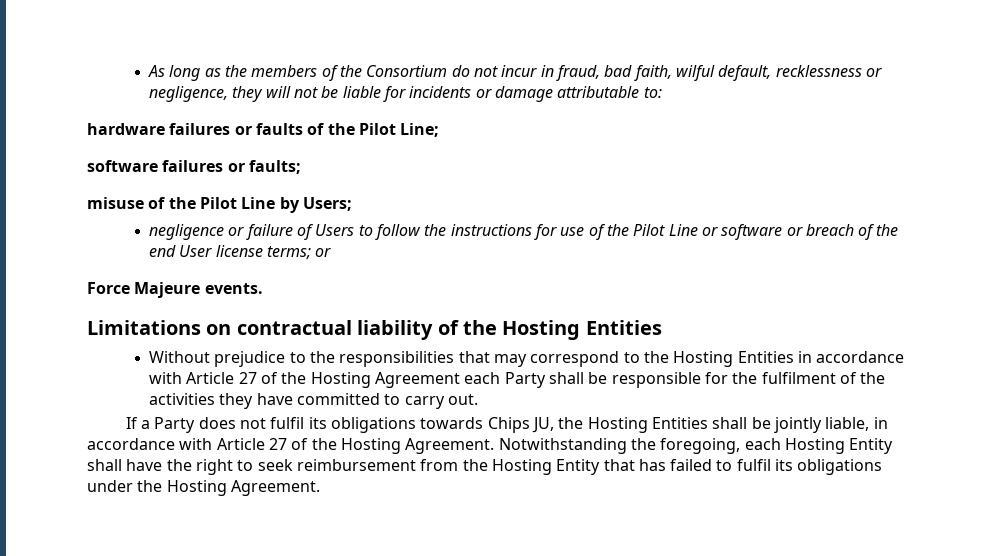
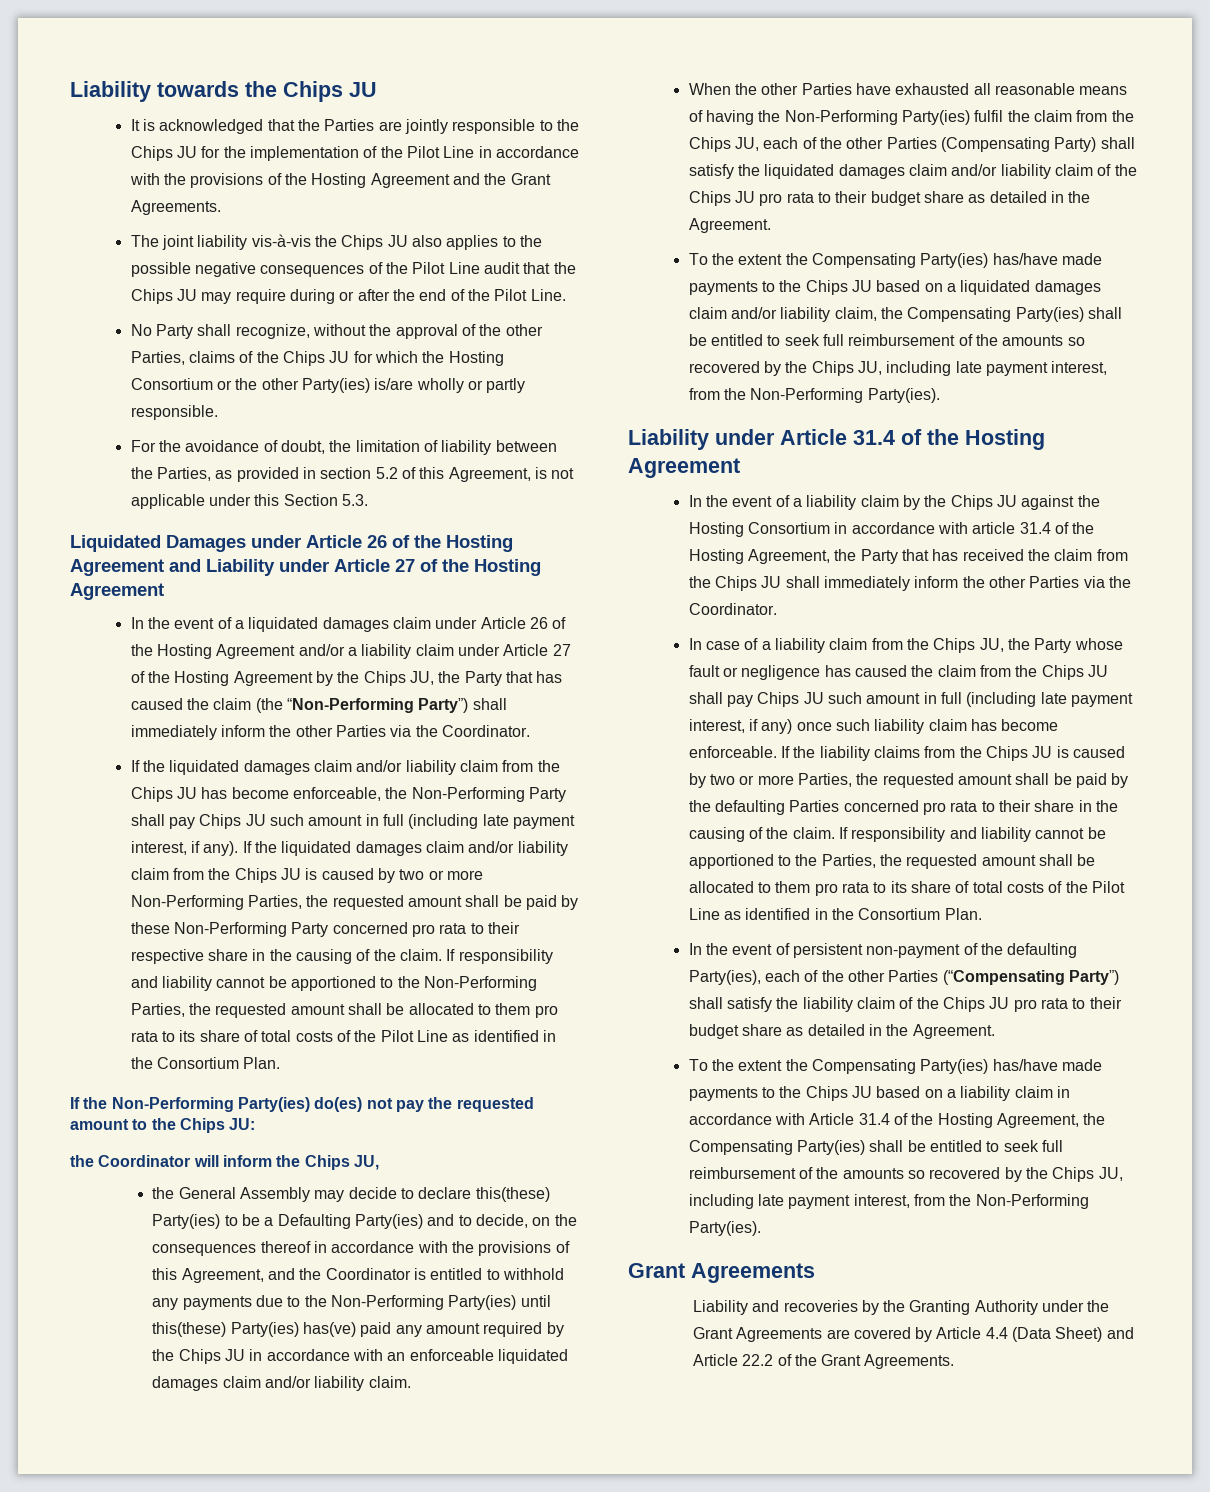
[148,65,882,81] [149,86,662,102] [87,123,440,137] [87,160,301,174] [87,197,352,213] [149,224,899,240] [149,245,332,260] [87,282,263,298] [87,320,662,340] [149,351,905,367] [149,372,886,388] [149,393,479,409] [125,417,888,433] [87,438,894,454] [87,459,883,475] [87,480,320,496] As long as the members of the Consortium do not incur in fraud, bad faith, wilful default, recklessness or negligence, they will not be liable for incidents or damage attributable to: // hardware failures or faults of the Pilot Line; // software failures or faults; // misuse of the Pilot Line by Users; // negligence or failure of Users to follow the instructions for use of the Pilot Line or software or breach of the end User license terms; or // Force Majeure events. // Limitations on contractual liability of the Hosting Entities // Without prejudice to the responsibilities that may correspond to the Hosting Entities in accordance with Article 27 of the Hosting Agreement each Party shall be responsible for the fulfilment of the activities they have committed to carry out. // If a Party does not fulfil its obligations towards Chips JU, the Hosting Entities shall be jointly liable, in accordance with Article 27 of the Hosting Agreement. Notwithstanding the foregoing, each Hosting Entity shall have the right to seek reimbursement from the Hosting Entity that has failed to fulfil its obligations under the Hosting Agreement. -> [70,81,377,102] [130,119,580,134] [130,146,580,161] [129,173,551,188] [130,200,221,215] [130,234,543,250] [130,262,576,277] [130,289,566,304] [130,324,543,339] [130,351,504,366] [130,378,526,393] [130,405,218,420] [130,440,557,455] [130,467,575,482] [130,494,369,509] [70,535,513,552] [70,559,541,576] [70,583,164,600] [130,617,567,632] [130,644,571,659] [130,671,563,686] [130,698,507,713] [130,725,531,740] [130,760,560,775] [130,787,567,802] [130,814,576,829] [130,841,568,856] [130,868,484,883] [130,895,579,910] [130,922,521,937] [130,949,553,964] [130,976,538,991] [130,1003,558,1018] [130,1030,557,1042] [130,1057,281,1069] [70,1097,534,1112] [70,1118,256,1133] [70,1155,379,1170] [152,1187,550,1202] [152,1214,577,1229] [152,1241,570,1256] [152,1268,565,1283] [152,1295,551,1310] [152,1322,564,1337] [152,1349,569,1364] [152,1376,411,1391] [688,83,1128,95] [688,110,1134,125] [688,137,1135,152] [688,164,1137,179] [688,191,1091,206] [688,218,771,233] [688,253,1103,268] [688,280,1101,295] [688,307,1123,322] [688,334,1085,346] [688,361,1108,376] [688,388,940,403] [628,429,1045,450] [628,458,740,478] [688,495,1100,510] [688,522,1095,537] [688,549,1128,564] [688,576,1132,591] [688,603,777,615] [688,638,1123,653] [688,665,1109,680] [688,692,1134,707] [688,719,1059,734] [688,746,1126,761] [688,773,1129,788] [688,800,1119,815] [688,827,1106,842] [688,854,1096,869] [688,881,1126,896] [688,908,982,920] [688,943,1078,958] [688,970,1120,985] [688,997,1122,1012] [688,1024,995,1039] [688,1059,1103,1074] [688,1086,1071,1101] [688,1113,1106,1128] [688,1140,1064,1155] [688,1167,1123,1182] [688,1194,1089,1209] [688,1221,761,1236] [628,1263,815,1283] [692,1300,1110,1315] [692,1327,1134,1342] [692,1354,955,1369] Liability towards the Chips JU // It is acknowledged that the Parties are jointly responsible to the Chips JU for the implementation of the Pilot Line in accordance with the provisions of the Hosting Agreement and the Grant Agreements. // The joint liability vis-à-vis the Chips JU also applies to the possible negative consequences of the Pilot Line audit that the Chips JU may require during or after the end of the Pilot Line. // No Party shall recognize, without the approval of the other Parties, claims of the Chips JU for which the Hosting Consortium or the other Party(ies) is/are wholly or partly responsible. // For the avoidance of doubt, the limitation of liability between the Parties, as provided in section 5.2 of this Agreement, is not applicable under this Section 5.3. // Liquidated Damages under Article 26 of the Hosting Agreement and Liability under Article 27 of the Hosting Agreement // In the event of a liquidated damages claim under Article 26 of the Hosting Agreement and/or a liability claim under Article 27 of the Hosting Agreement by the Chips JU, the Party that has caused the claim (the “Non-Performing Party”) shall immediately inform the other Parties via the Coordinator. // If the liquidated damages claim and/or liability claim from the Chips JU has become enforceable, the Non-Performing Party shall pay Chips JU such amount in full (including late payment interest, if any). If the liquidated damages claim and/or liability claim from the Chips JU is caused by two or more Non-Performing Parties, the requested amount shall be paid by these Non-Performing Party concerned pro rata to their respective share in the causing of the claim. If responsibility and liability cannot be apportioned to the Non-Performing Parties, the requested amount shall be allocated to them pro rata to its share of total costs of the Pilot Line as identified in the Consortium Plan. // If the Non-Performing Party(ies) do(es) not pay the requested amount to the Chips JU: // the Coordinator will inform the Chips JU, // the General Assembly may decide to declare this(these) Party(ies) to be a Defaulting Party(ies) and to decide, on the consequences thereof in accordance with the provisions of this Agreement, and the Coordinator is entitled to withhold any payments due to the Non-Performing Party(ies) until this(these) Party(ies) has(ve) paid any amount required by the Chips JU in accordance with an enforceable liquidated damages claim and/or liability claim. // When the other Parties have exhausted all reasonable means of having the Non-Performing Party(ies) fulfil the claim from the Chips JU, each of the other Parties (Compensating Party) shall satisfy the liquidated damages claim and/or liability claim of the Chips JU pro rata to their budget share as detailed in the Agreement. // To the extent the Compensating Party(ies) has/have made payments to the Chips JU based on a liquidated damages claim and/or liability claim, the Compensating Party(ies) shall be entitled to seek full reimbursement of the amounts so recovered by the Chips JU, including late payment interest, from the Non-Performing Party(ies). // Liability under Article 31.4 of the Hosting Agreement // In the event of a liability claim by the Chips JU against the Hosting Consortium in accordance with article 31.4 of the Hosting Agreement, the Party that has received the claim from the Chips JU shall immediately inform the other Parties via the Coordinator. // In case of a liability claim from the Chips JU, the Party whose fault or negligence has caused the claim from the Chips JU shall pay Chips JU such amount in full (including late payment interest, if any) once such liability claim has become enforceable. If the liability claims from the Chips JU is caused by two or more Parties, the requested amount shall be paid by the defaulting Parties concerned pro rata to their share in the causing of the claim. If responsibility and liability cannot be apportioned to the Parties, the requested amount shall be allocated to them pro rata to its share of total costs of the Pilot Line as identified in the Consortium Plan. // In the event of persistent non-payment of the defaulting Party(ies), each of the other Parties (“Compensating Party”) shall satisfy the liability claim of the Chips JU pro rata to their budget share as detailed in the Agreement. // To the extent the Compensating Party(ies) has/have made payments to the Chips JU based on a liability claim in accordance with Article 31.4 of the Hosting Agreement, the Compensating Party(ies) shall be entitled to seek full reimbursement of the amounts so recovered by the Chips JU, including late payment interest, from the Non-Performing Party(ies). // Grant Agreements // Liability and recoveries by the Granting Authority under the Grant Agreements are covered by Article 4.4 (Data Sheet) and Article 22.2 of the Grant Agreements.

